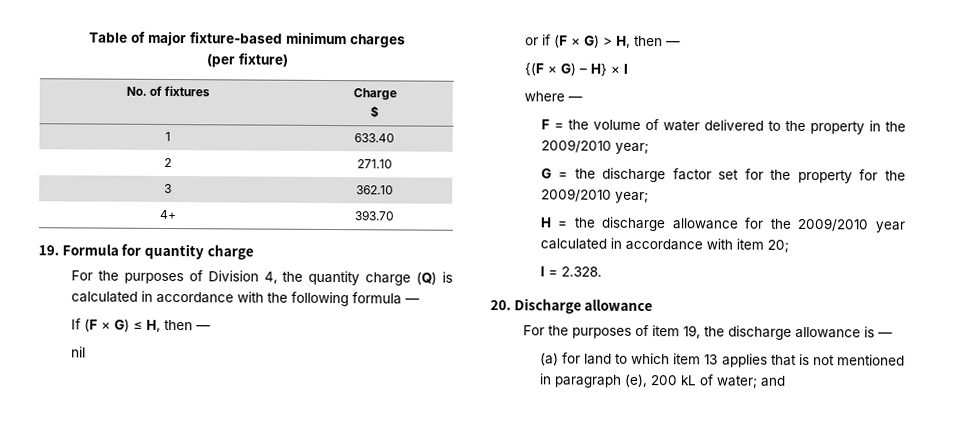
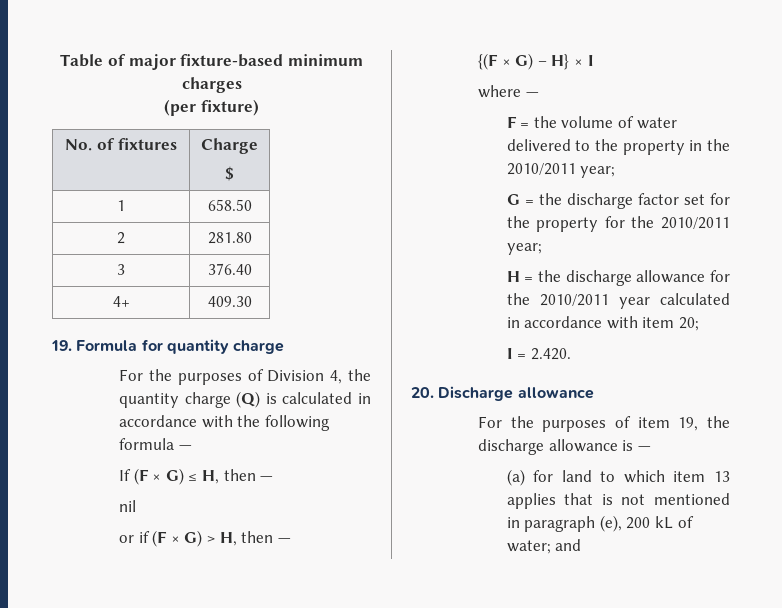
[353,133,395,143] 633.40 -> [207,199,252,211] 658.50
[356,159,393,169] 271.10 -> [207,232,252,244] 281.80
[355,185,394,195] 362.10 -> [207,263,252,275] 376.40
[353,210,395,221] 393.70 -> [207,296,252,307] 409.30
[540,139,612,153] 2009/2010 -> [506,163,576,175] 2010/2011
[540,188,612,202] 2009/2010 -> [661,217,730,229] 2010/2011
[797,217,870,232] 2009/2010 -> [539,294,609,306] 2010/2011
[560,266,602,277] 2.328. -> [530,348,571,360] 2.420.

